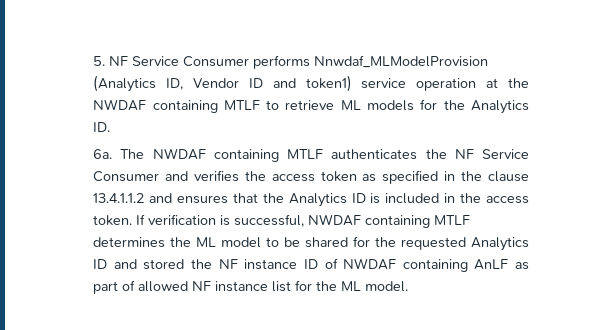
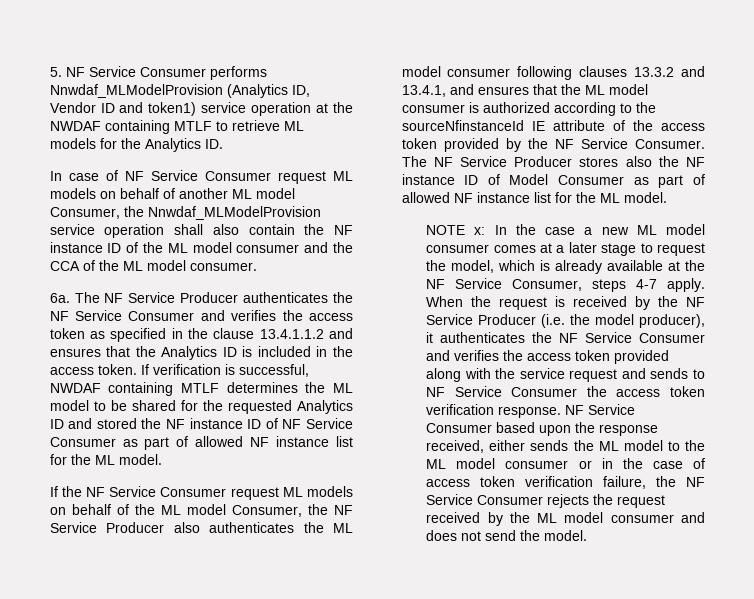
(111, 127) none -> [49,170,353,184] [49,188,295,199] [49,206,321,220] [49,224,353,238] [49,242,354,253] [49,260,257,271] // In case of NF Service Consumer request ML models on behalf of another ML model Consumer, the Nnwdaf_MLModelProvision service operation shall also contain the NF instance ID of the ML model consumer and the CCA of the ML model consumer.
[152,148,324,162] NWDAF containing MTLF -> [104,292,239,303] NF Service Producer
[343,258,509,272] NWDAF containing AnLF -> [282,418,354,429] [49,437,116,447] NF Service Consumer
(409, 286) none -> [49,486,353,500] [49,504,353,517] [49,522,353,533] [401,66,705,80] [401,84,648,97] [401,102,656,116] [401,120,705,131] [401,138,705,152] [401,156,705,167] [401,174,705,188] [401,192,667,203] [426,224,705,235] [426,242,705,256] [426,260,705,274] [426,278,705,292] [426,296,705,310] [426,314,705,328] [426,332,705,343] [426,350,670,364] [426,368,705,382] [426,386,705,397] [426,404,636,418] [426,422,659,436] [426,440,705,453] [426,458,705,469] [426,476,705,489] [426,494,666,508] [426,512,705,526] [426,530,588,541] // If the NF Service Consumer request ML models on behalf of the ML model Consumer, the NF Service Producer also authenticates the ML model consumer following clauses 13.3.2 and 13.4.1, and ensures that the ML model consumer is authorized according to the sourceNfinstanceId IE attribute of the access token provided by the NF Service Consumer. The NF Service Producer stores also the NF instance ID of Model Consumer as part of allowed NF instance list for the ML model. // NOTE x: In the case a new ML model consumer comes at a later stage to request the model, which is already available at the NF Service Consumer, steps 4-7 apply. When the request is received by the NF Service Producer (i.e. the model producer), it authenticates the NF Service Consumer and verifies the access token provided along with the service request and sends to NF Service Consumer the access token verification response. NF Service Consumer based upon the response received, either sends the ML model to the ML model consumer or in the case of access token verification failure, the NF Service Consumer rejects the request received by the ML model consumer and does not send the model.

